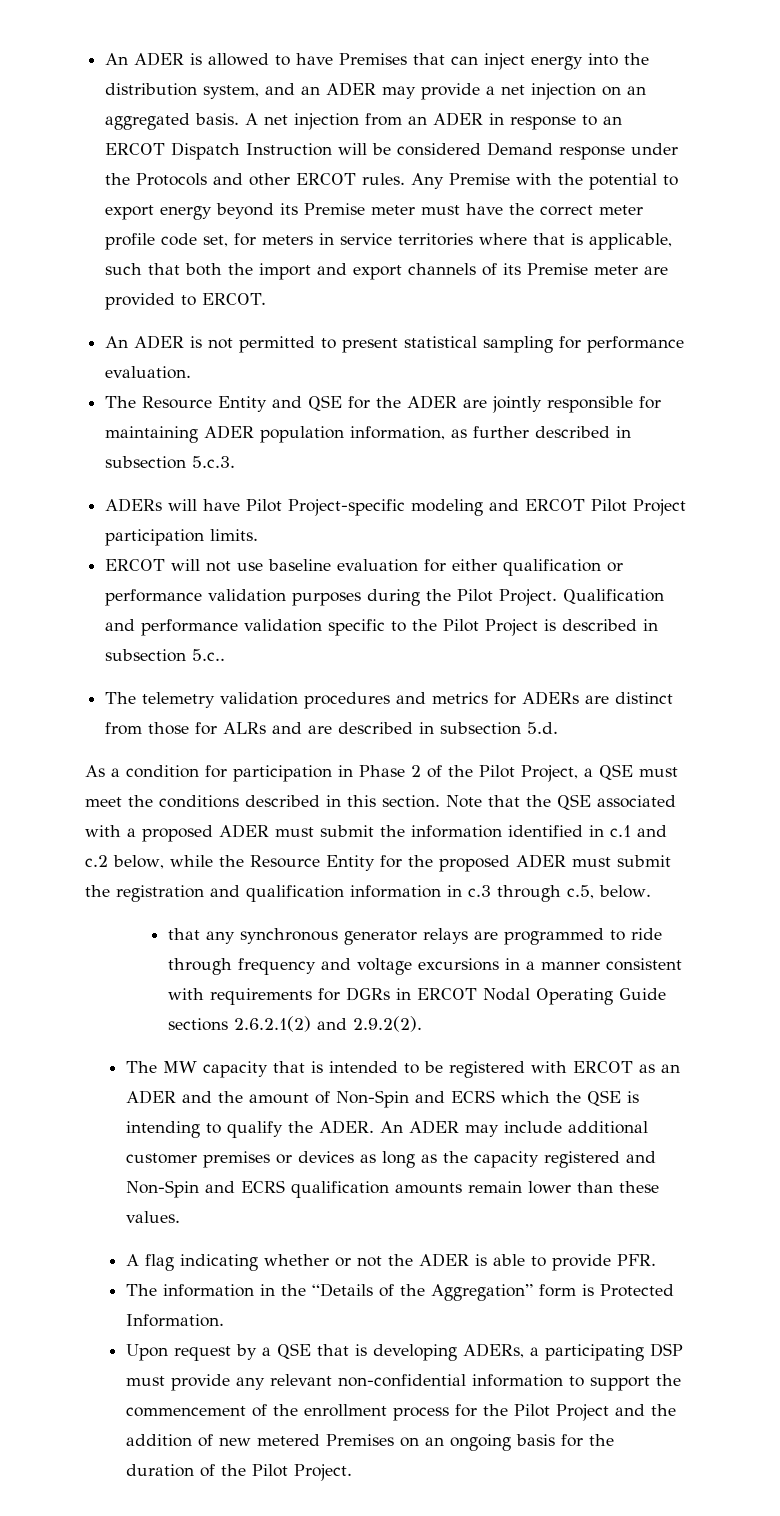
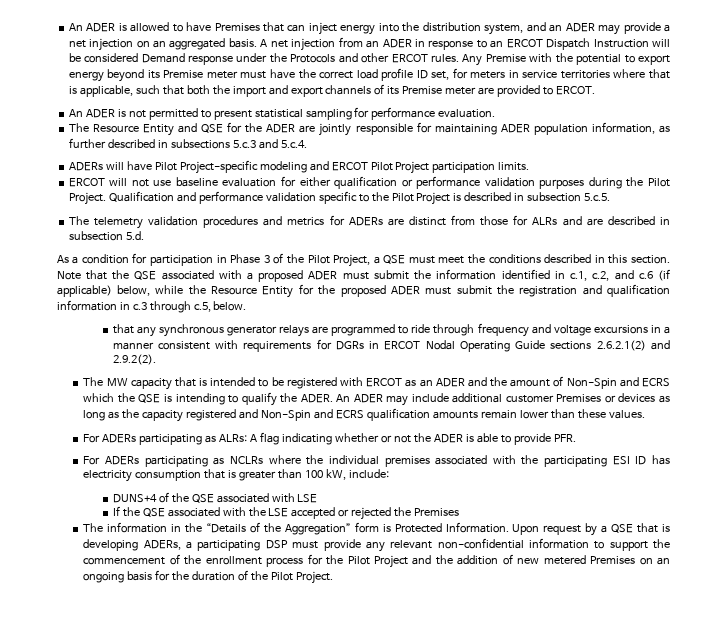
[598,205,643,215] [104,233,197,250] meter profile code -> [356,68,428,81] load profile ID
[104,456,235,469] subsection 5.c.3. -> [170,139,307,149] subsections 5.c.3 and 5.c.4.
[191,649,225,661] 5.c.. -> [584,193,611,201] 5.c.5.
[411,765,422,777] 2 -> [263,255,270,263] 3
[610,825,668,837] [85,855,109,867] c.1 and c.2 -> [570,269,670,281] [56,285,112,297] c.1, c.2, and c.6 (if applicable)
[202,1151,270,1168] premises -> [556,394,602,402] Premises
(180, 1217) none -> [83,434,248,445] For ADERs participating as ALRs:
(656, 1260) none -> [83,455,670,467] [83,469,390,482] [112,492,318,503] [112,506,460,520] // For ADERs participating as NCLRs where the individual premises associated with the participating ESI ID has electricity consumption that is greater than 100 kW, include: // DUNS+4 of the QSE associated with LSE // If the QSE associated with the LSE accepted or rejected the Premises
(224, 1320) // -> (509, 527) none

